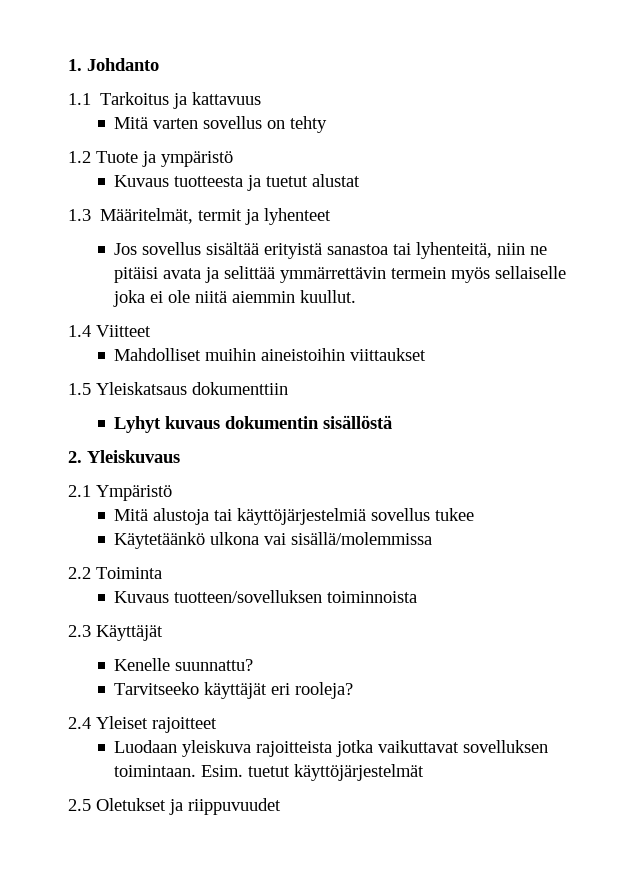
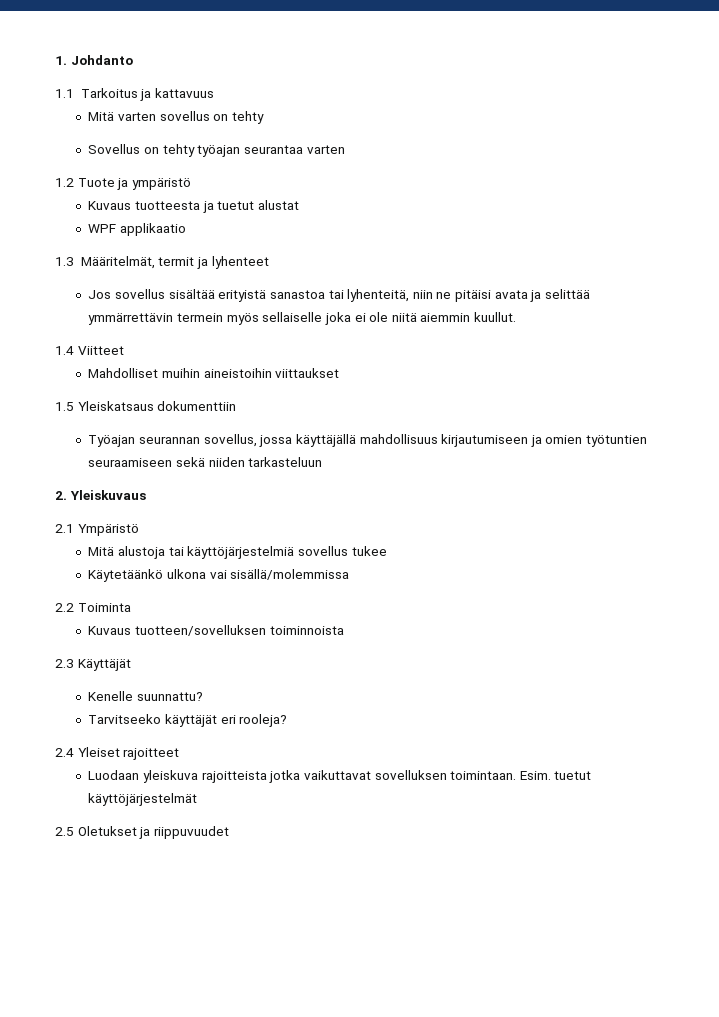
(328, 124) none -> [88,144,345,157] // Sovellus on tehty työajan seurantaa varten
(361, 180) none -> [88,223,186,236] // WPF applikaatio
[114,415,393,433] Lyhyt kuvaus dokumentin sisällöstä -> [88,434,648,447] [88,457,323,467] Työajan seurannan sovellus, jossa käyttäjällä mahdollisuus kirjautumiseen ja omien työtuntien seuraamiseen sekä niiden tarkasteluun

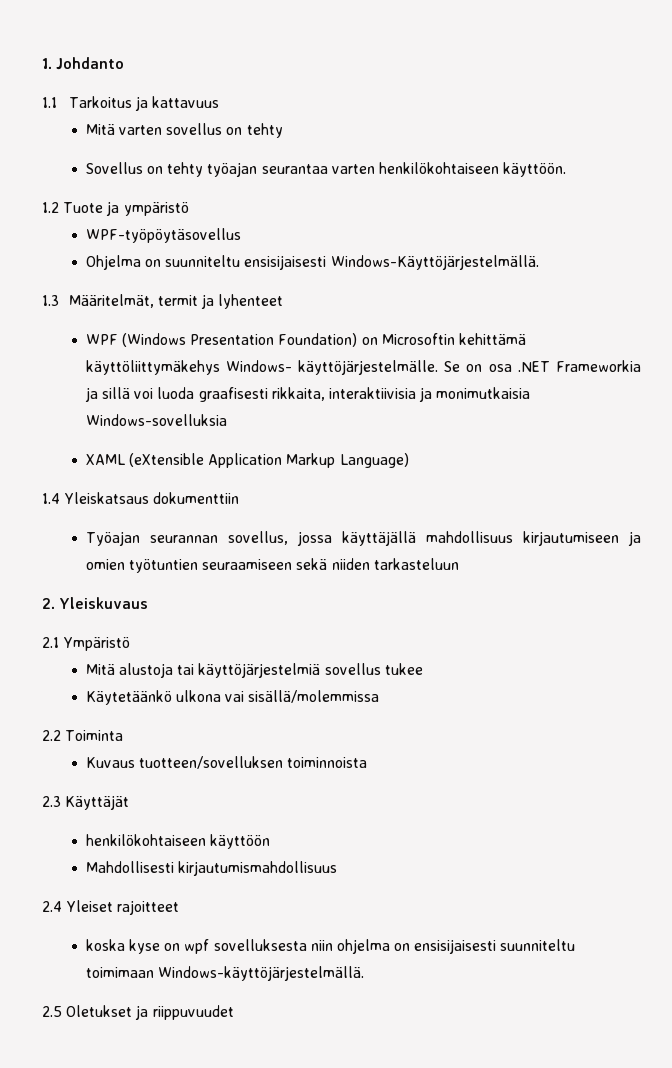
(345, 149) none -> [378,162,567,177] henkilökohtaiseen käyttöön.
[88,200,299,213] [88,223,186,236] Kuvaus tuotteesta ja tuetut alustat // WPF applikaatio -> [85,228,241,243] [85,255,539,270] WPF-työpöytäsovellus // Ohjelma on suunniteltu ensisijaisesti Windows-Käyttöjärjestelmällä.
[88,289,591,302] [88,312,517,325] [55,346,124,355] [88,368,340,378] [55,402,74,411] Jos sovellus sisältää erityistä sanastoa tai lyhenteitä, niin ne pitäisi avata ja selittää ymmärrettävin termein myös sellaiselle joka ei ole niitä aiemmin kuullut. // 1.4 Viitteet // Mahdolliset muihin aineistoihin viittaukset // 1.5 -> [85,333,526,347] [85,360,641,375] [84,387,531,402] [85,414,227,426] [85,453,409,468] [42,493,60,504] WPF (Windows Presentation Foundation) on Microsoftin kehittämä käyttöliittymäkehys Windows- käyttöjärjestelmälle. Se on osa .NET Frameworkia ja sillä voi luoda graafisesti rikkaita, interaktiivisia ja monimutkaisia Windows-sovelluksia // XAML (eXtensible Application Markup Language) // 1.4
[88,691,203,701] [88,714,288,727] [55,747,180,760] [88,770,592,783] [88,793,198,806] Kenelle suunnattu? // Tarvitseeko käyttäjät eri rooleja? // 2.4 Yleiset rajoitteet // Luodaan yleiskuva rajoitteista jotka vaikuttavat sovelluksen toimintaan. Esim. tuetut käyttöjärjestelmät -> [85,834,270,849] [85,861,337,876] [42,900,180,915] [85,939,576,954] [85,966,364,981] henkilökohtaiseen käyttöön // Mahdollisesti kirjautumismahdollisuus // 2.4 Yleiset rajoitteet // koska kyse on wpf sovelluksesta niin ohjelma on ensisijaisesti suunniteltu toimimaan Windows-käyttöjärjestelmällä.

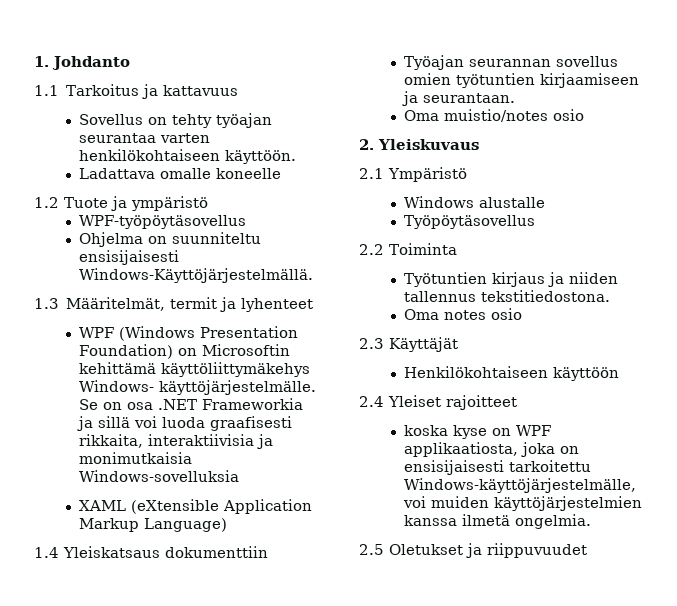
[85,123,283,138] // Mitä varten sovellus on tehty -> (239, 90) none
(567, 169) none -> [78,168,281,179] // Ladattava omalle koneelle
[227,531,641,546] [85,558,459,573] [42,597,149,609] [42,636,131,651] [85,663,423,678] [85,690,380,705] [42,730,124,741] [85,756,368,769] sovellus, jossa käyttäjällä mahdollisuus kirjautumiseen ja omien työtuntien seuraamiseen sekä niiden tarkasteluun // 2. Yleiskuvaus // 2.1 Ympäristö // Mitä alustoja tai käyttöjärjestelmiä sovellus tukee // Käytetäänkö ulkona vai sisällä/molemmissa // 2.2 Toiminta // Kuvaus tuotteen/sovelluksen toiminnoista -> [555,56,618,67] [403,73,639,88] [401,91,515,106] [403,109,584,122] [359,139,479,150] [359,167,467,182] [403,196,545,208] [403,215,535,229] [359,243,457,255] [403,272,618,287] [403,290,610,302] [403,308,522,320] sovellus omien työtuntien kirjaamiseen ja seurantaan. // Oma muistio/notes osio // 2. Yleiskuvaus // 2.1 Ympäristö // Windows alustalle // Työpöytäsovellus // 2.2 Toiminta // Työtuntien kirjaus ja niiden tallennus tekstitiedostona. // Oma notes osio
[85,834,206,846] henkilökohtaiseen -> [403,366,548,378] Henkilökohtaiseen
[85,861,337,876] // Mahdollisesti kirjautumismahdollisuus -> (619, 374) none
[184,939,576,954] [85,966,364,981] wpf sovelluksesta niin ohjelma on ensisijaisesti suunniteltu toimimaan Windows-käyttöjärjestelmällä. -> [515,425,551,436] [403,442,579,457] [403,460,591,475] [403,478,636,493] [402,496,642,511] [403,514,591,529] WPF applikaatiosta, joka on ensisijaisesti tarkoitettu Windows-käyttöjärjestelmälle, voi muiden käyttöjärjestelmien kanssa ilmetä ongelmia.

